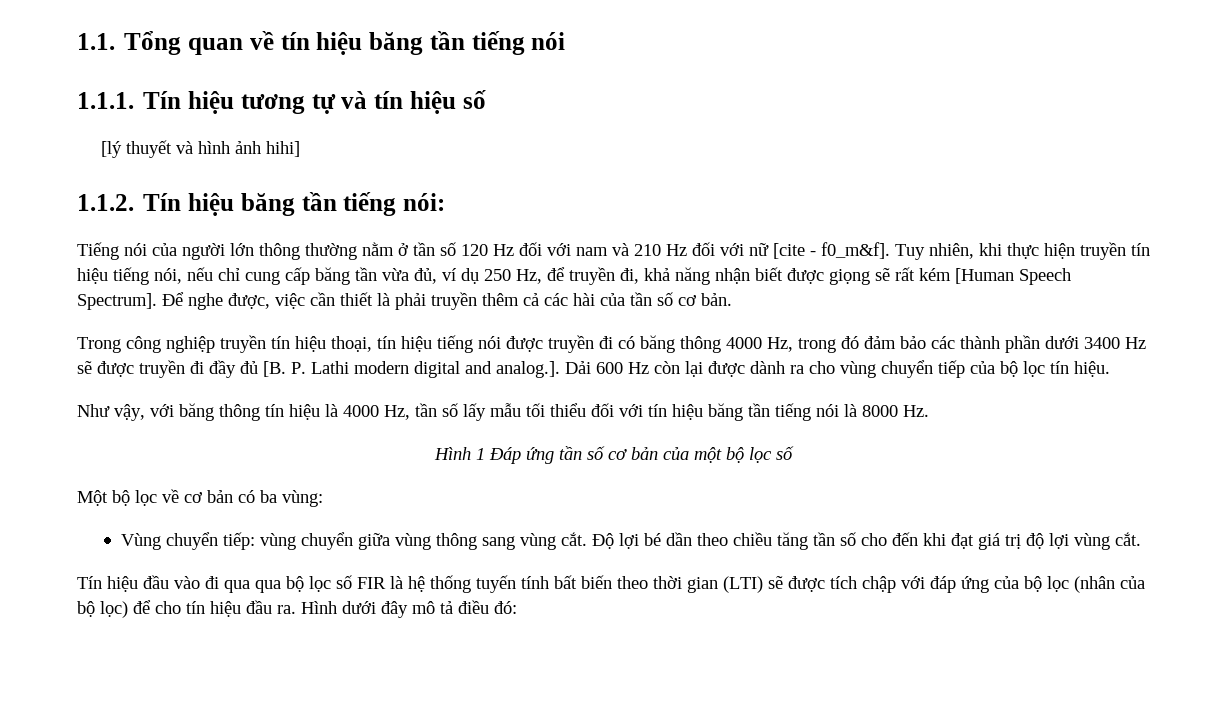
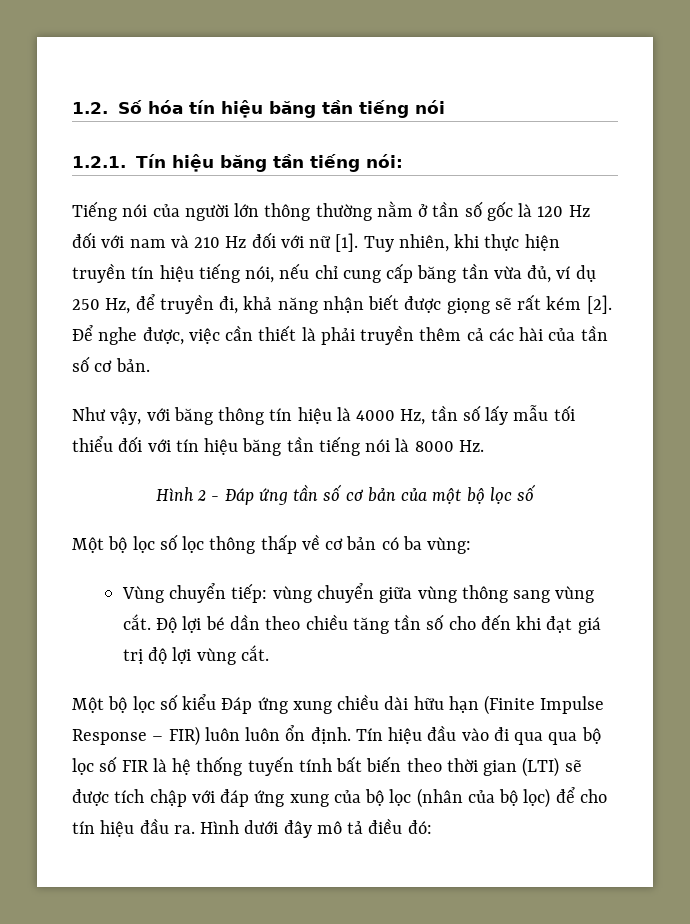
[77,30,274,55] 1.1. Tổng quan về -> [72,100,183,114] 1.2. Số hóa
[77,90,486,114] [100,140,300,158] [77,194,134,211] 1.1.1. Tín hiệu tương tự và tín hiệu số // [lý thuyết và hình ảnh hihi] // 1.1.2. -> [72,156,126,168] 1.2.1.
(456, 249) none -> [486,201,533,221] gốc là
[773,242,890,259] [cite - f0_m&f]. -> [335,233,359,252] [1].
[955,268,1071,285] [77,293,157,310] [Human Speech Spectrum]. -> [586,295,612,314] [2].
[77,335,1146,353] [77,360,1110,378] // Trong công nghiệp truyền tín hiệu thoại, tín hiệu tiếng nói được truyền đi có băng thông 4000 Hz, trong đó đảm bảo các thành phần dưới 3400 Hz sẽ được truyền đi đầy đủ [B. P. Lathi modern digital and analog.]. Dải 600 Hz còn lại được dành ra cho vùng chuyển tiếp của bộ lọc tín hiệu. -> (150, 365) none
[476,448,485,460] 1 -> [197,490,220,501] 2 -
(157, 498) none -> [159,534,297,554] số lọc thông thấp
(1141, 539) none -> [72,694,605,715] [72,725,351,746] Một bộ lọc số kiểu Đáp ứng xung chiều dài hữu hạn (Finite Impulse Response – FIR) luôn luôn ổn định.
(989, 584) none -> [289,794,329,807] xung

